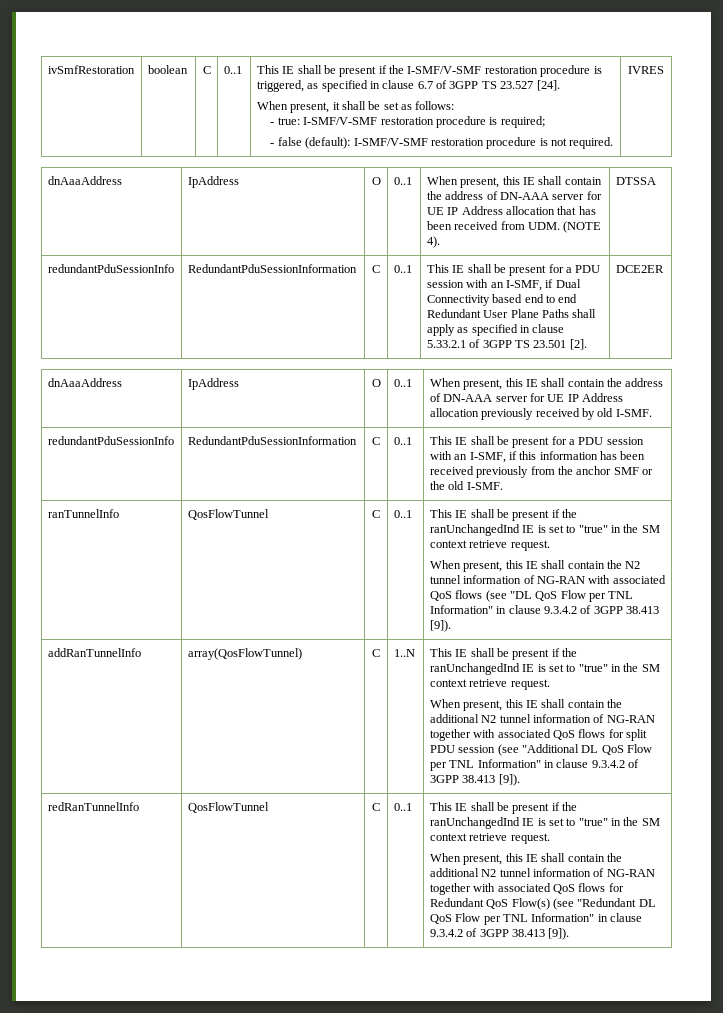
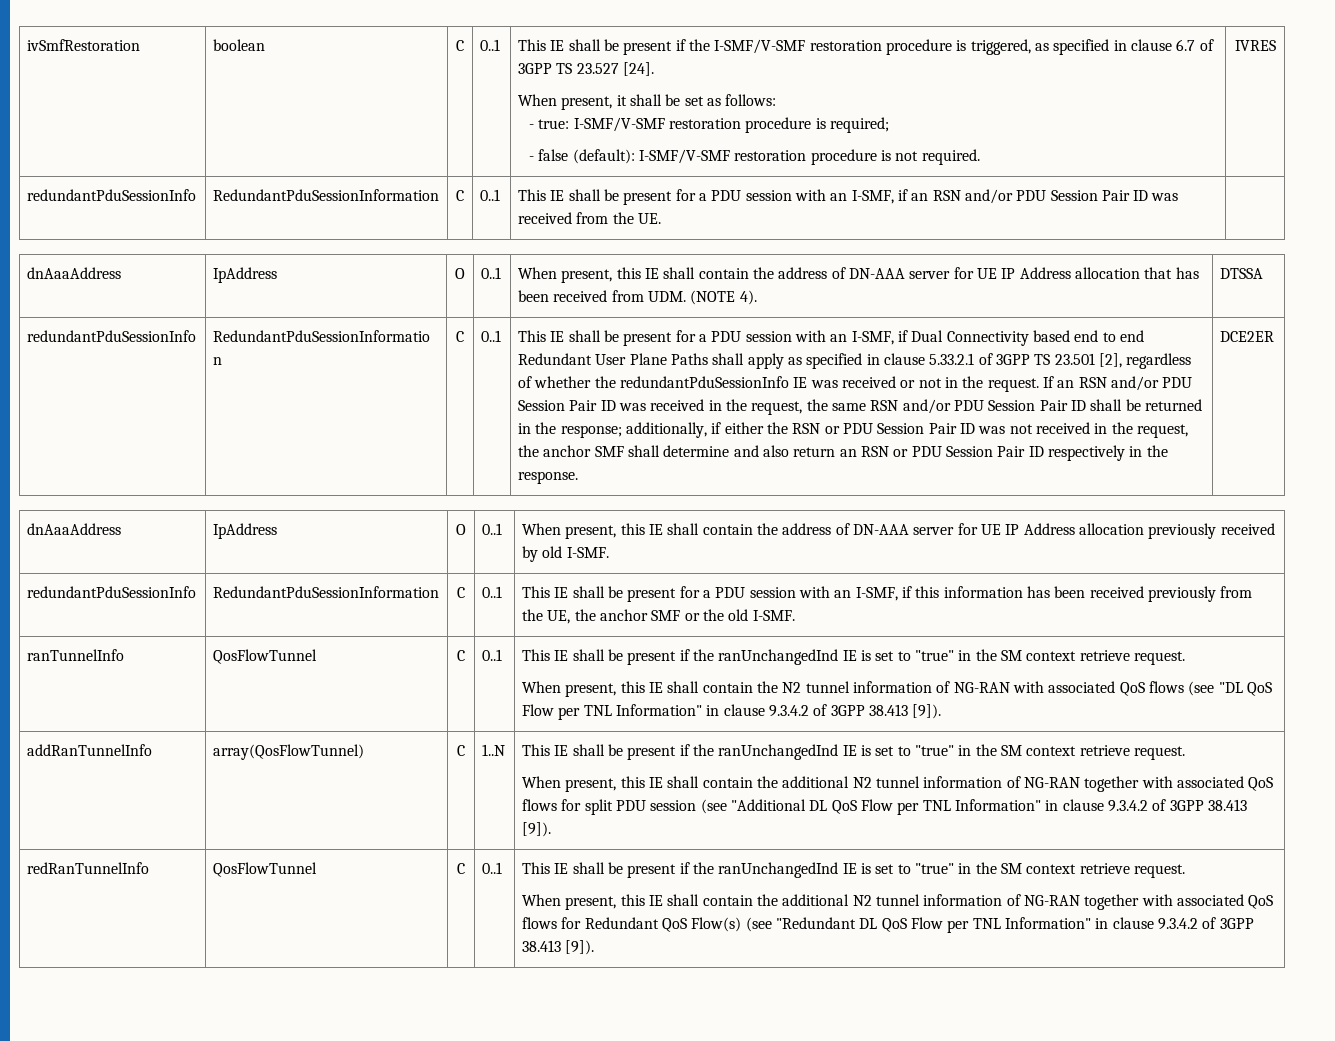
(664, 70) none -> [27,189,197,201] [213,189,440,201] [456,190,464,201] [480,189,501,201] [518,189,1179,205] [518,212,662,224] // redundantPduSessionInfo | RedundantPduSessionInformation | C | 0..1 | This IE shall be present for a PDU session with an I-SMF, if an RSN and/or PDU Session Pair ID was received from the UE. |
[569,339,587,350] [2]. -> [1098,353,1192,369] [518,376,1193,392] [518,399,1202,415] [518,422,1188,438] [518,445,1168,461] [518,471,579,484] [2], regardless of whether the redundantPduSessionInfo IE was received or not in the request. If an RSN and/or PDU Session Pair ID was received in the request, the same RSN and/or PDU Session Pair ID shall be returned in the response; additionally, if either the RSN or PDU Session Pair ID was not received in the request, the anchor SMF shall determine and also return an RSN or PDU Session Pair ID respectively in the response.
(573, 470) none -> [547,609,596,624] UE, the

